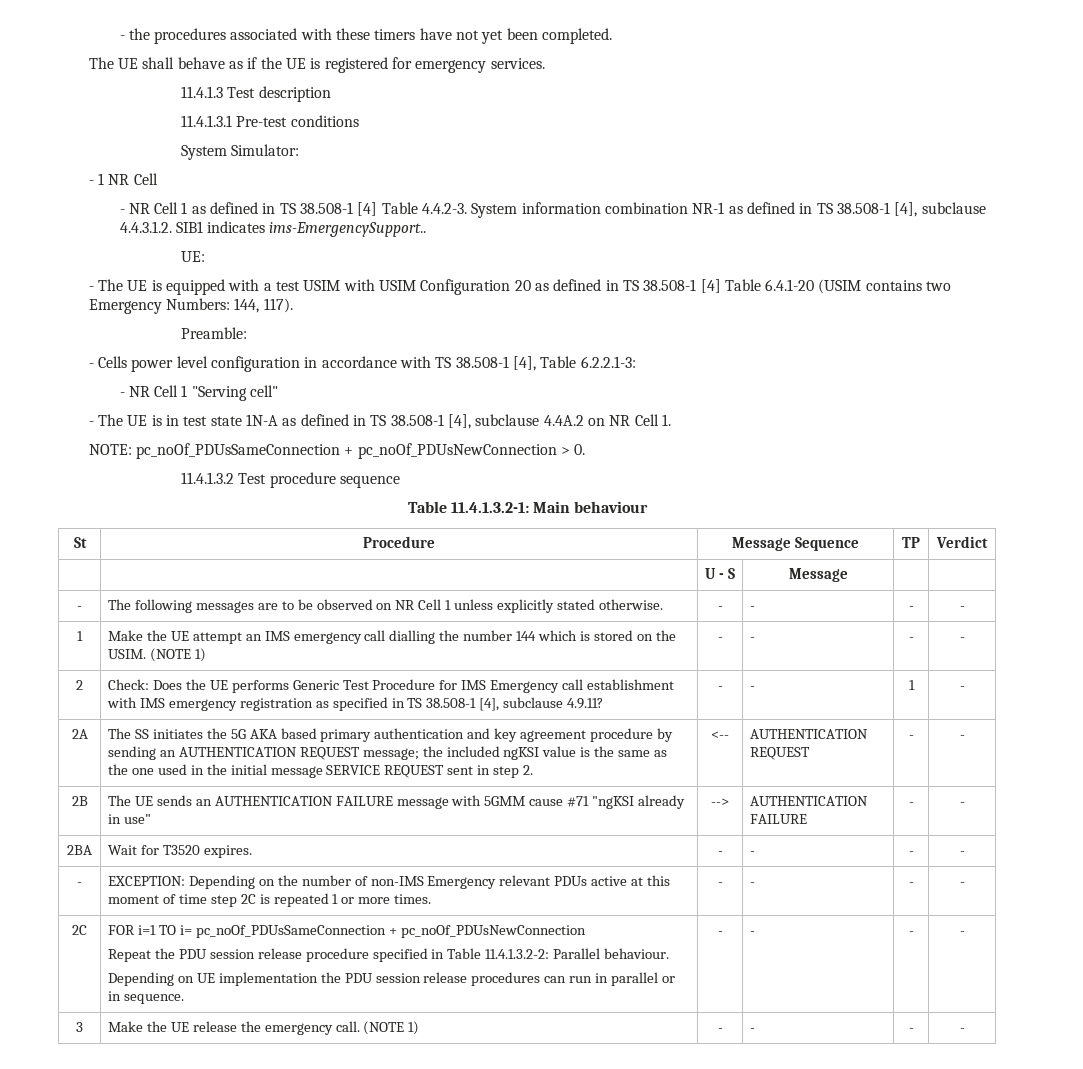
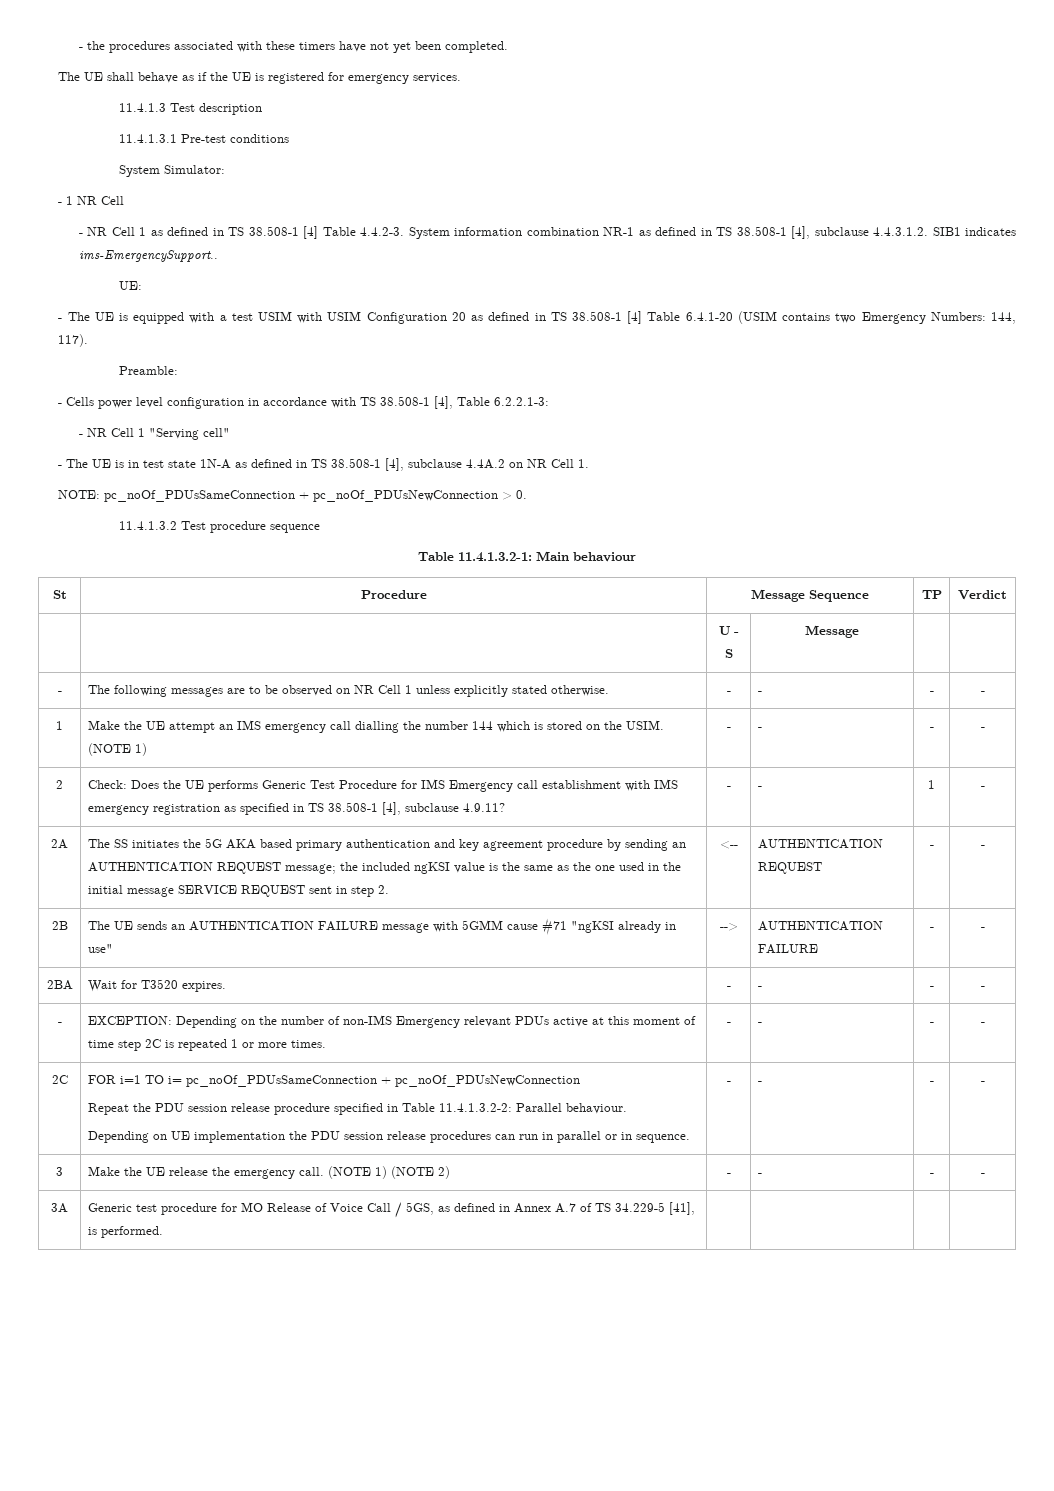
[717,1028,723,1032] [750,1028,756,1032] [908,1028,914,1032] [959,1028,965,1032] | - | - | - | - -> [390,1166,450,1179] [726,1173,731,1176] [757,1173,762,1176] [929,1173,934,1176] [980,1173,985,1176] [51,1203,68,1213] [87,1202,695,1218] [87,1226,163,1238] (NOTE 2) | - | - | - | - // 3A | Generic test procedure for MO Release of Voice Call / 5GS, as defined in Annex A.7 of TS 34.229-5 [41], is performed. | | | |

